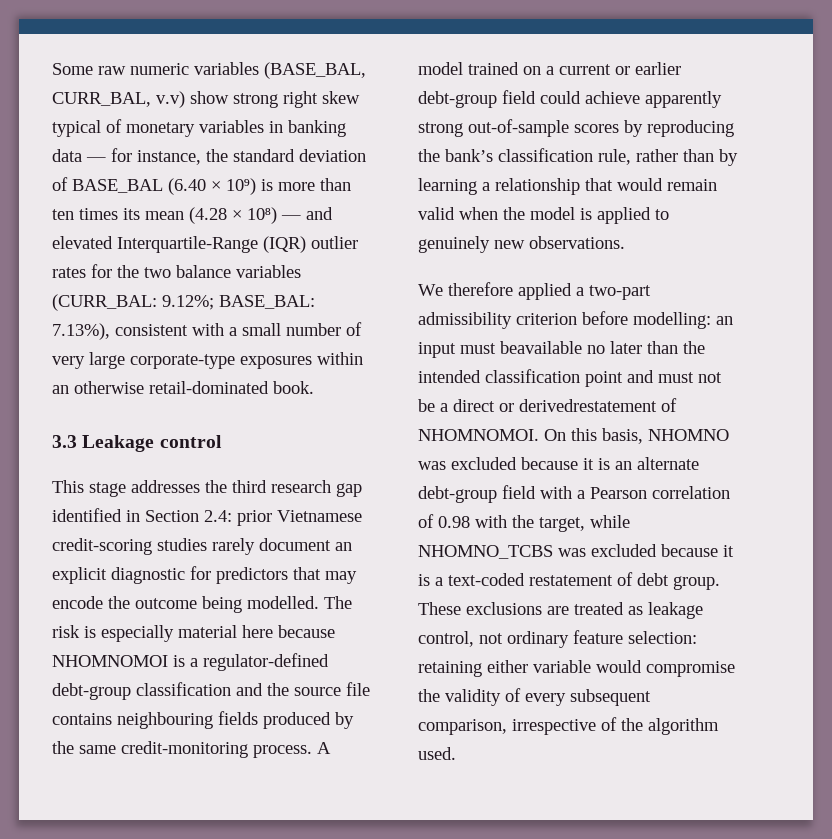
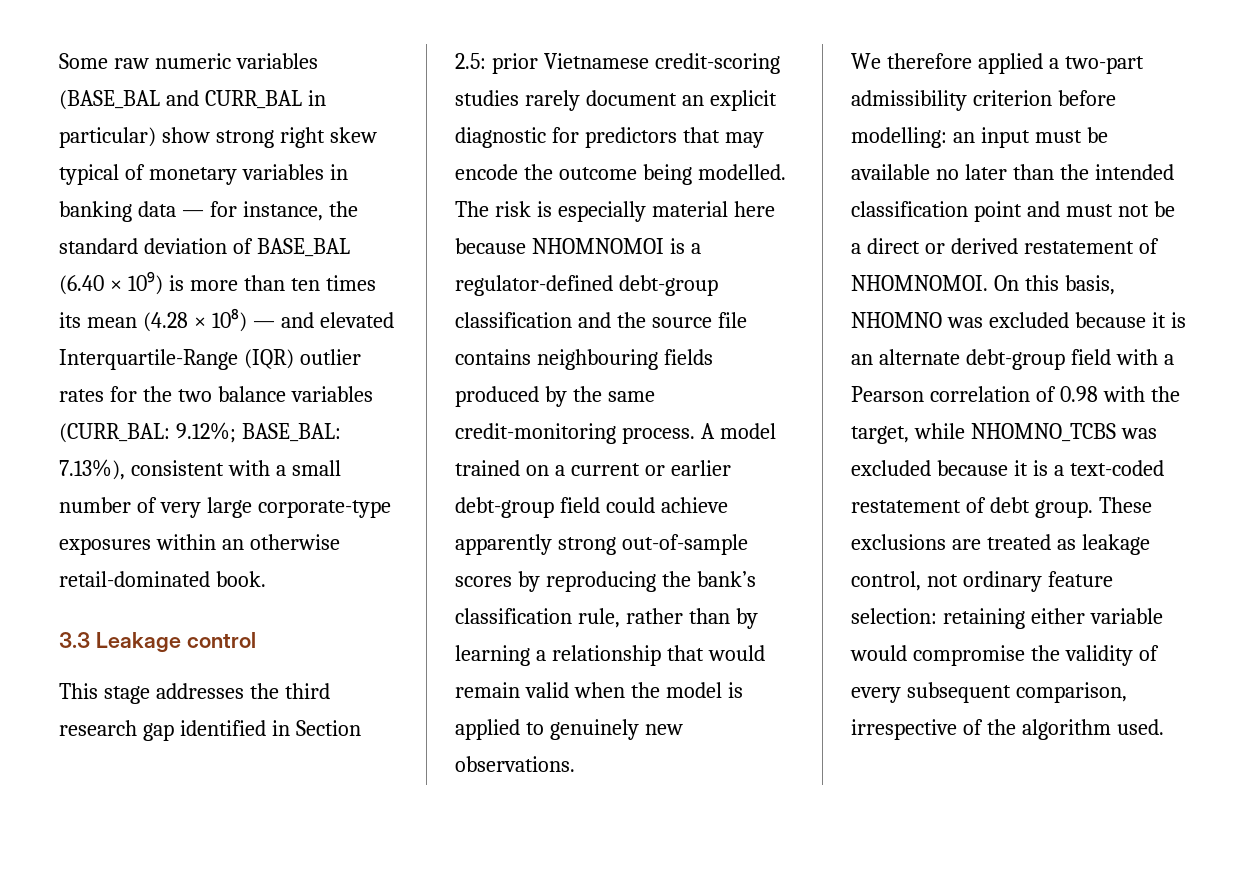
[264,62,366,79] [52,91,185,108] (BASE_BAL, CURR_BAL, v.v) -> [59,90,326,110] [59,127,156,148] (BASE_BAL and CURR_BAL in particular)
[204,510,232,522] 2.4: -> [455,53,486,69] 2.5:
[500,341,582,354] beavailable -> [1086,127,1108,143] [851,164,930,180] be available
[519,399,657,412] derivedrestatement -> [950,238,1134,254] derived restatement

